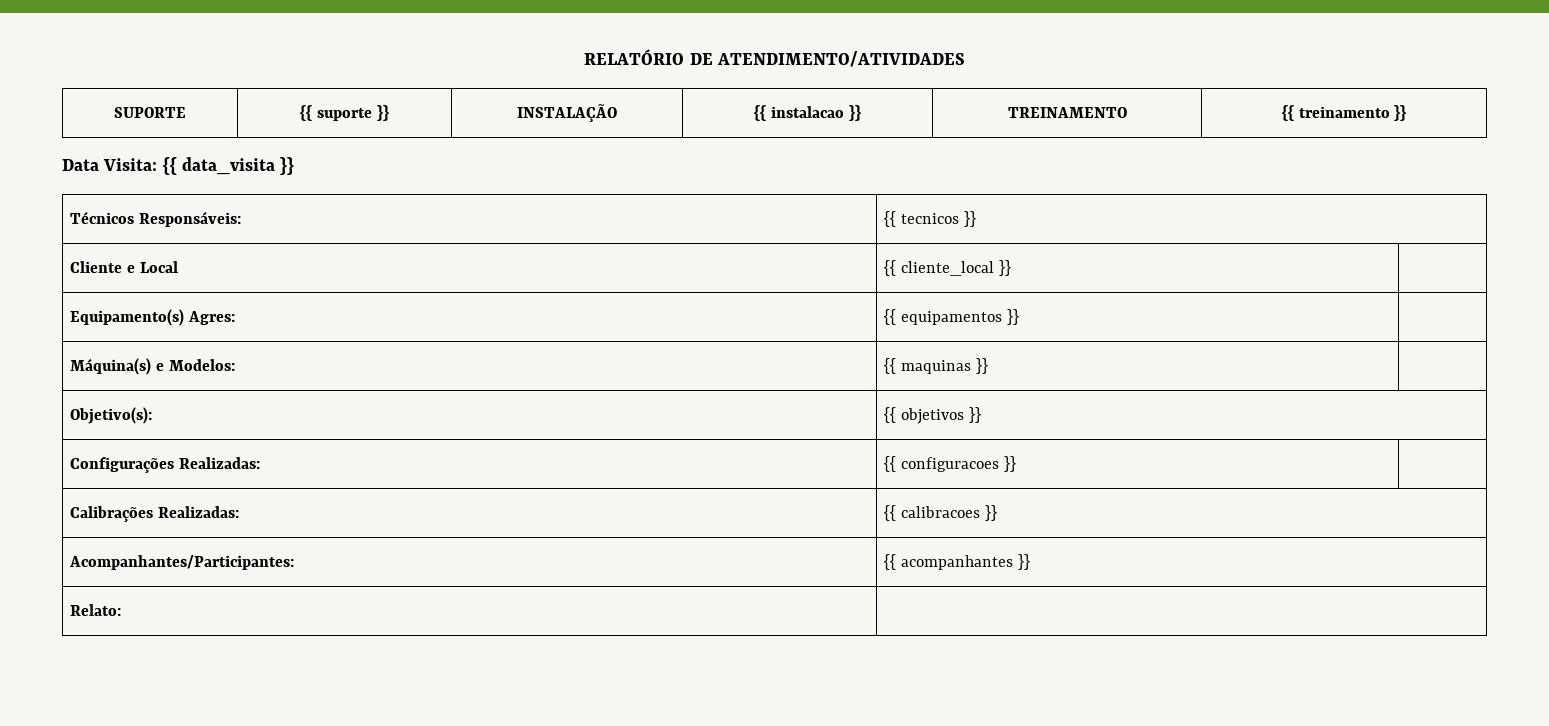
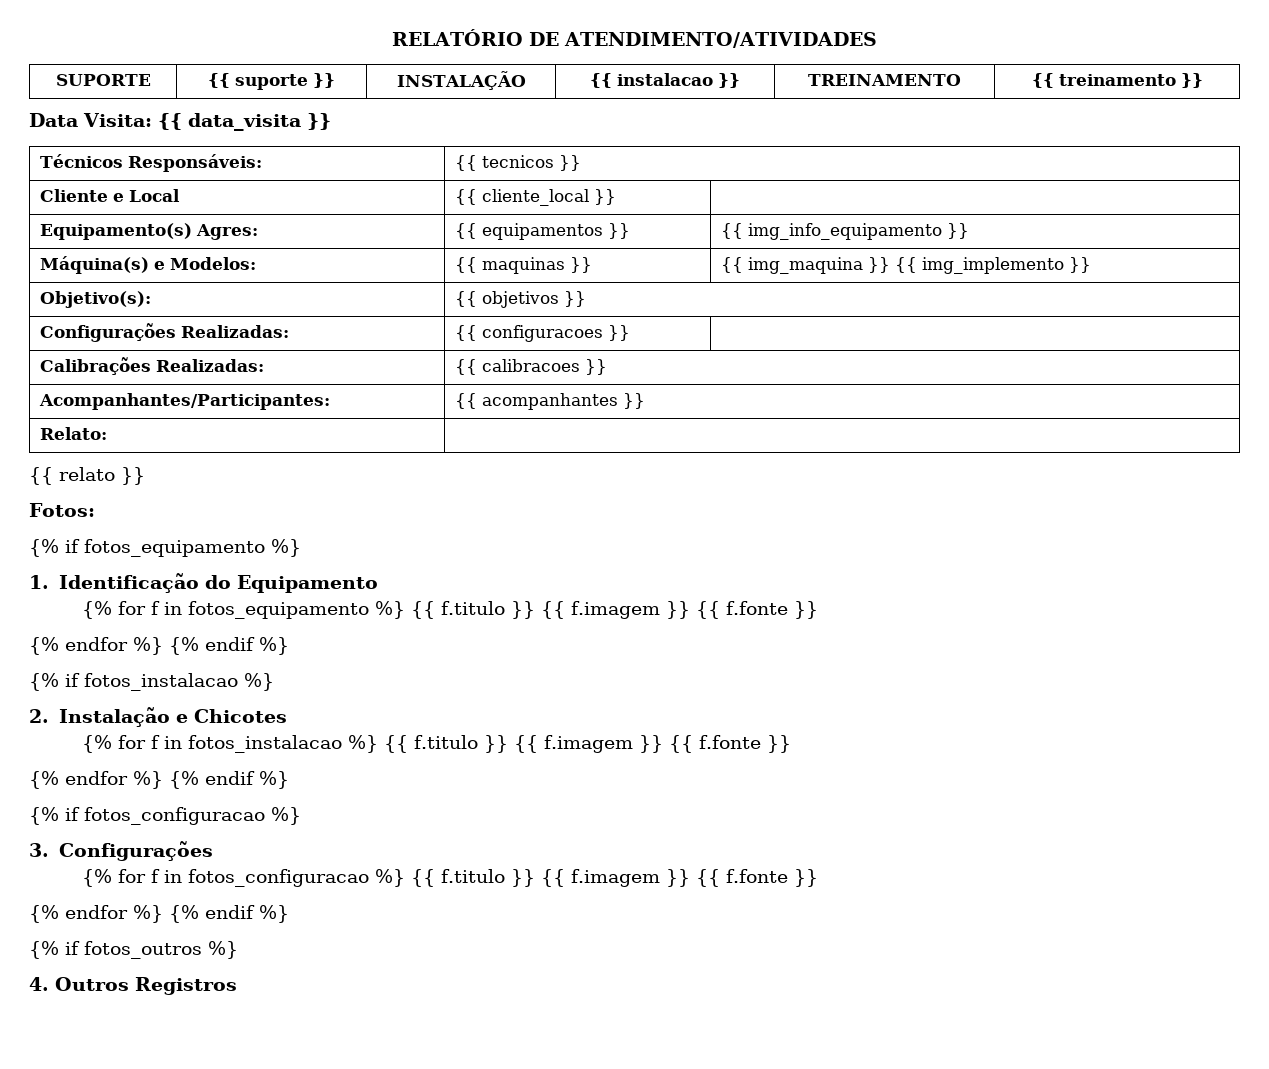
(1019, 317) none -> [720,223,969,240] {{ img_info_equipamento }}
(988, 366) none -> [720,257,1091,274] {{ img_maquina }} {{ img_implemento }}
(122, 610) none -> [29,467,145,485] [29,503,95,517] [29,539,301,557] [29,573,378,593] [82,601,819,619] [29,637,289,655] [29,673,274,691] [29,707,287,727] [82,735,792,753] [29,771,289,789] [29,807,301,825] [29,841,213,861] [82,869,819,887] [29,905,289,923] [29,941,238,959] [29,977,237,995] // {{ relato }} // Fotos: // {% if fotos_equipamento %} // 1. Identificação do Equipamento // {% for f in fotos_equipamento %} {{ f.titulo }} {{ f.imagem }} {{ f.fonte }} // {% endfor %} {% endif %} // {% if fotos_instalacao %} // 2. Instalação e Chicotes // {% for f in fotos_instalacao %} {{ f.titulo }} {{ f.imagem }} {{ f.fonte }} // {% endfor %} {% endif %} // {% if fotos_configuracao %} // 3. Configurações // {% for f in fotos_configuracao %} {{ f.titulo }} {{ f.imagem }} {{ f.fonte }} // {% endfor %} {% endif %} // {% if fotos_outros %} // 4. Outros Registros

